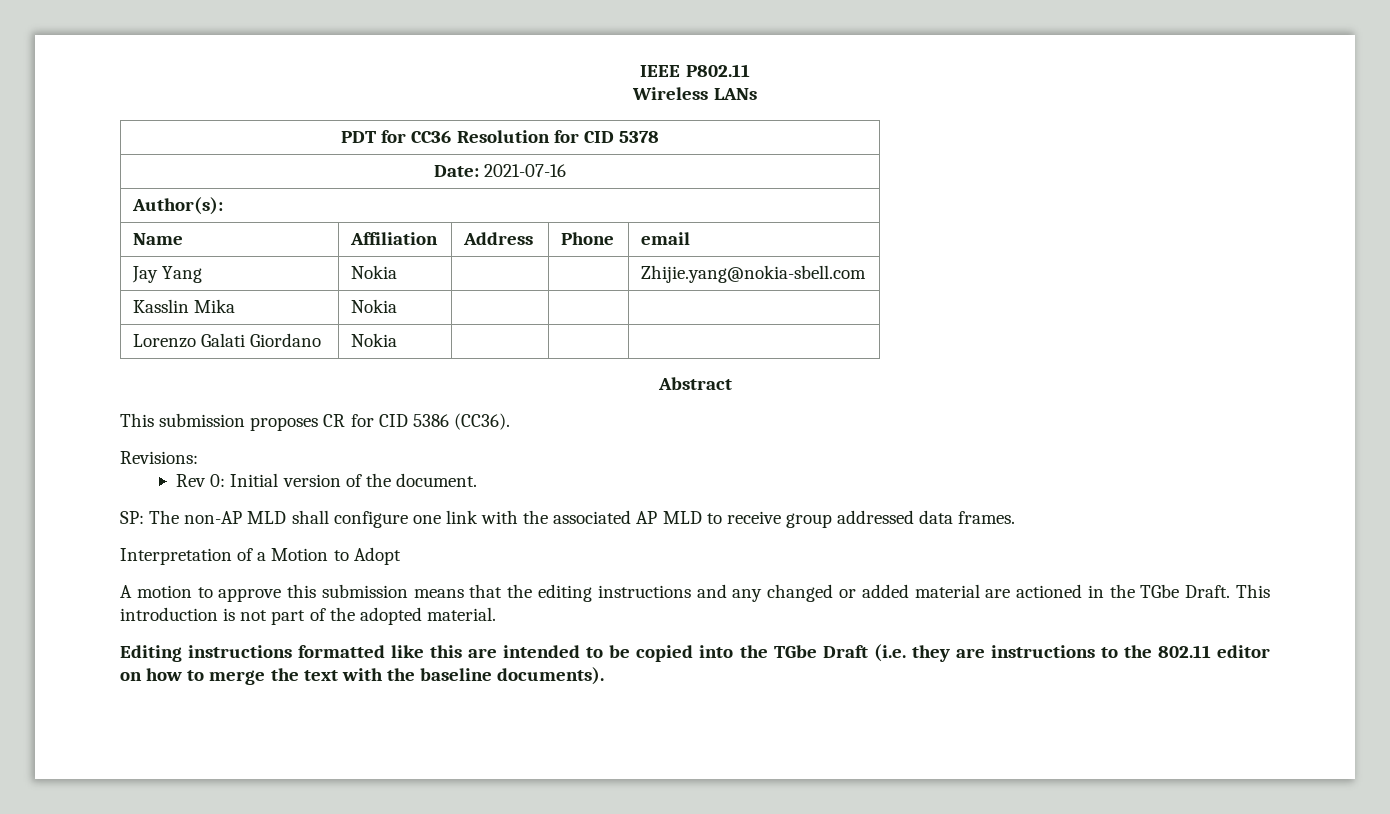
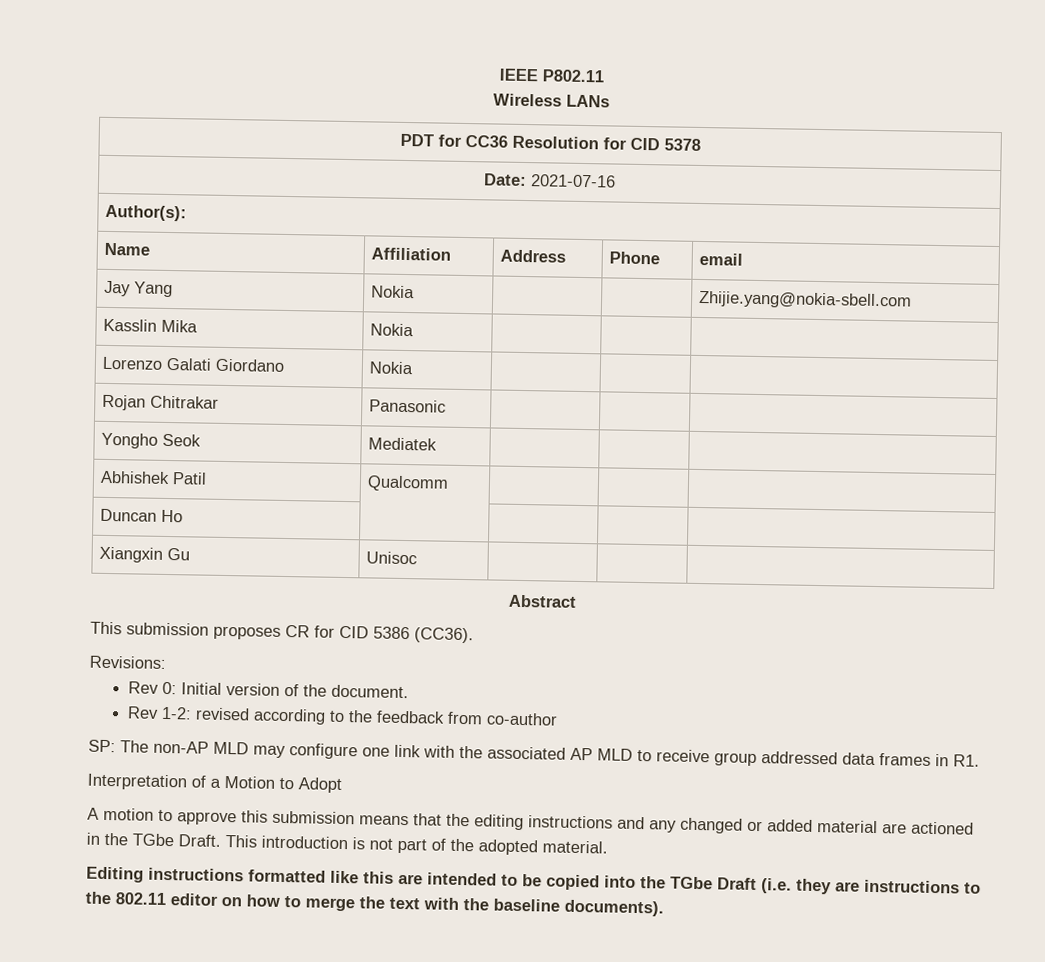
(398, 340) none -> [101,394,219,411] [368,399,446,413] [100,432,201,449] [367,437,437,451] [99,470,207,485] [366,475,449,492] [99,508,183,523] [98,546,190,563] [365,551,417,565] // Rojan Chitrakar | Panasonic | | | // Yongho Seok | Mediatek | | | // Abhishek Patil | Qualcomm | | | // Duncan Ho | | | | // Xiangxin Gu | Unisoc | | |
(478, 480) none -> [126,706,558,726] // Rev 1-2: revised according to the feedback from co-author
[291,510,329,524] shall -> [253,745,286,759] may
[958,511,1016,524] frames. -> [879,753,980,767] frames in R1.

